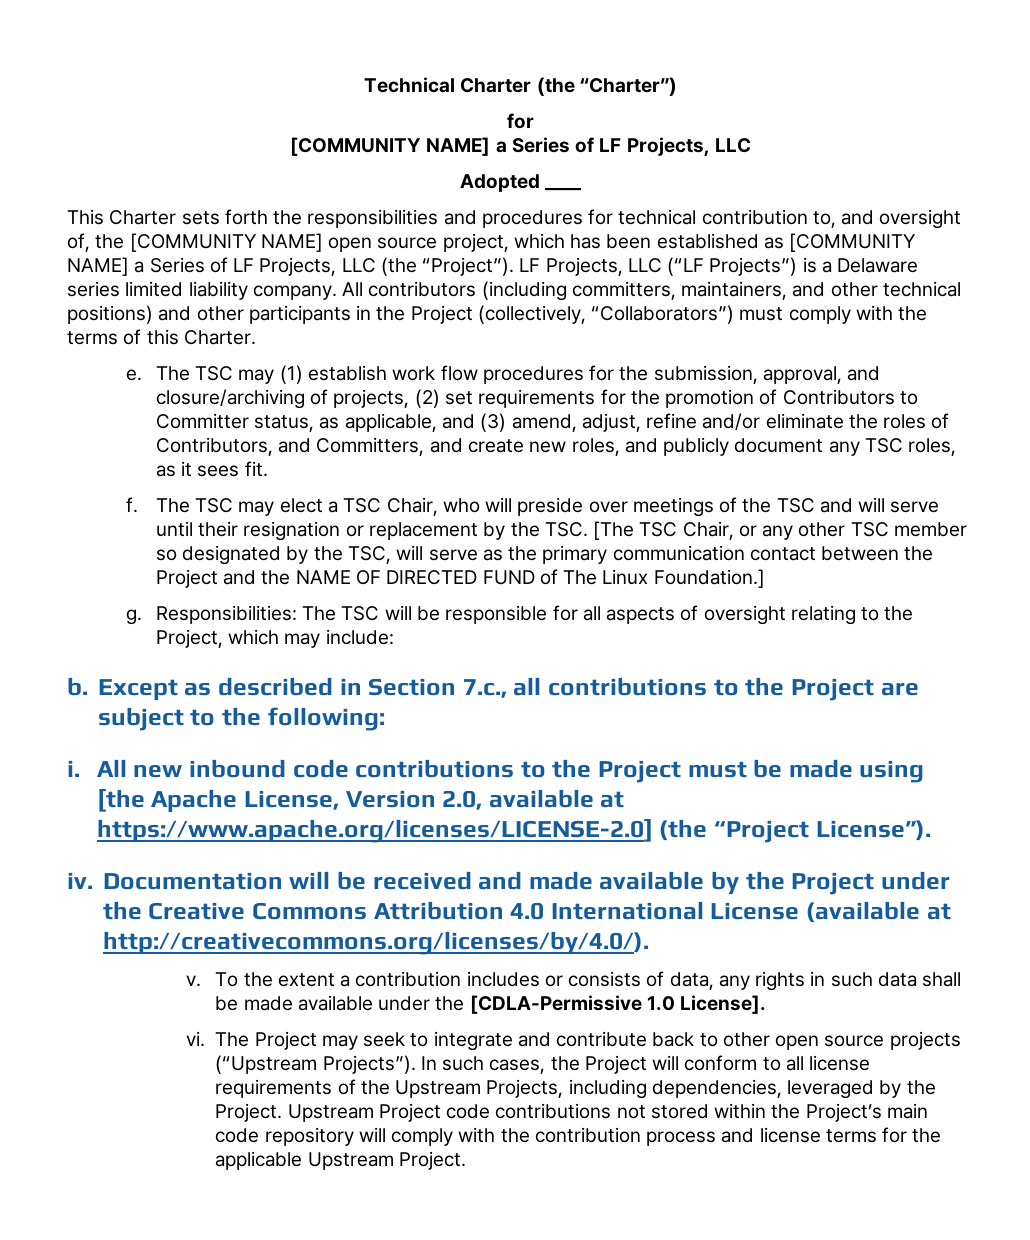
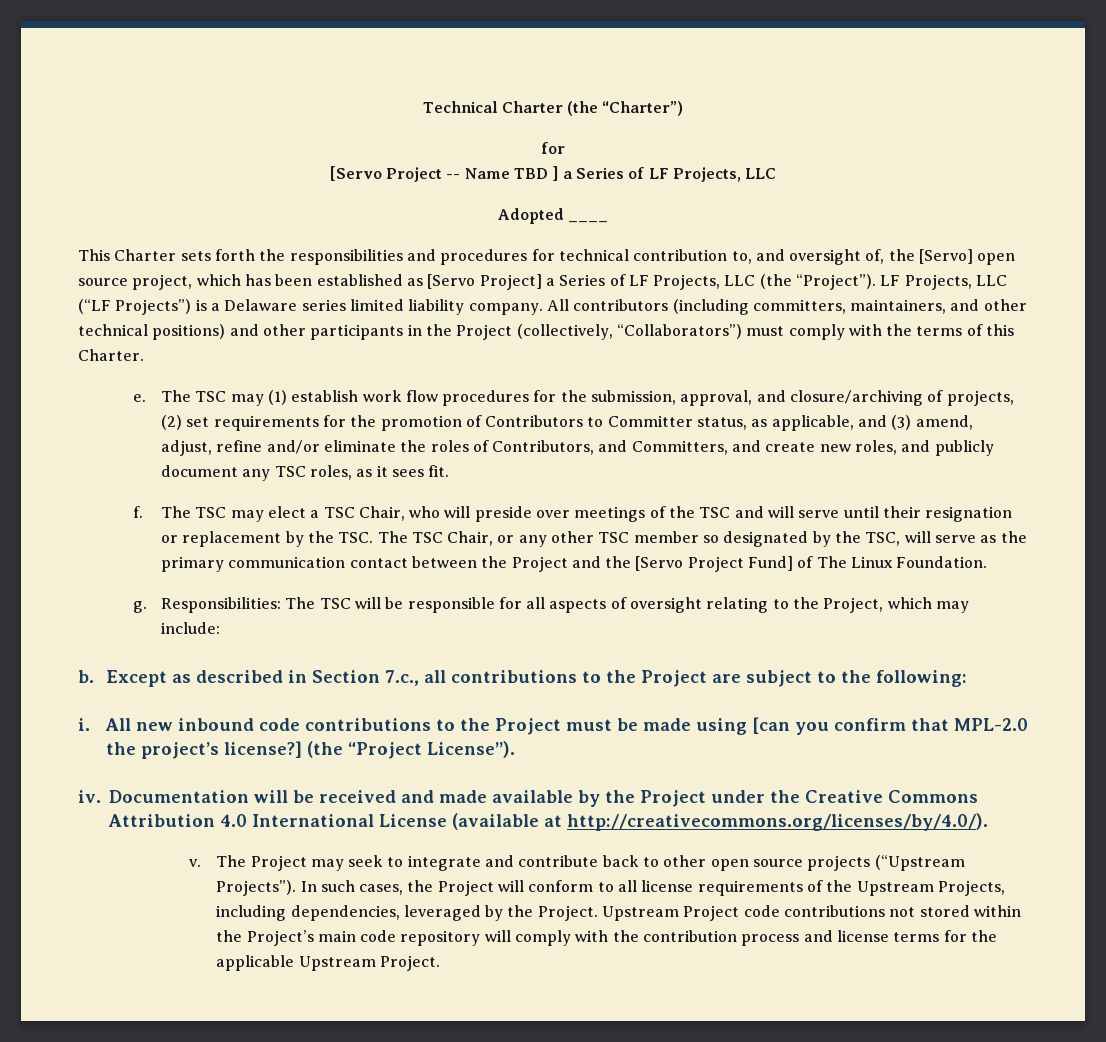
[290,137,491,156] [COMMUNITY NAME] -> [329,166,559,182] [Servo Project -- Name TBD ]
[129,233,323,252] [COMMUNITY NAME] -> [919,249,974,264] [Servo]
[789,233,917,252] [67,257,129,276] [COMMUNITY NAME] -> [427,274,542,290] [Servo Project]
[593,521,635,540] [The -> [377,531,408,543] The
[295,570,535,585] NAME OF DIRECTED FUND -> [635,556,794,572] [Servo Project Fund]
[653,569,765,588] Foundation.] -> [896,556,988,568] Foundation.
[96,788,625,813] [96,818,653,843] [the Apache License, Version 2.0, available at https://www.apache.org/licenses/LICENSE-2.0] -> [751,717,1028,735] [105,741,302,759] [can you confirm that MPL-2.0 the project’s license?]
[215,971,962,991] [215,995,767,1014] [185,1031,205,1047] To the extent a contribution includes or consists of data, any rights in such data shall be made available under the [CDLA-Permissive 1.0 License]. // vi. -> (201, 863) none

